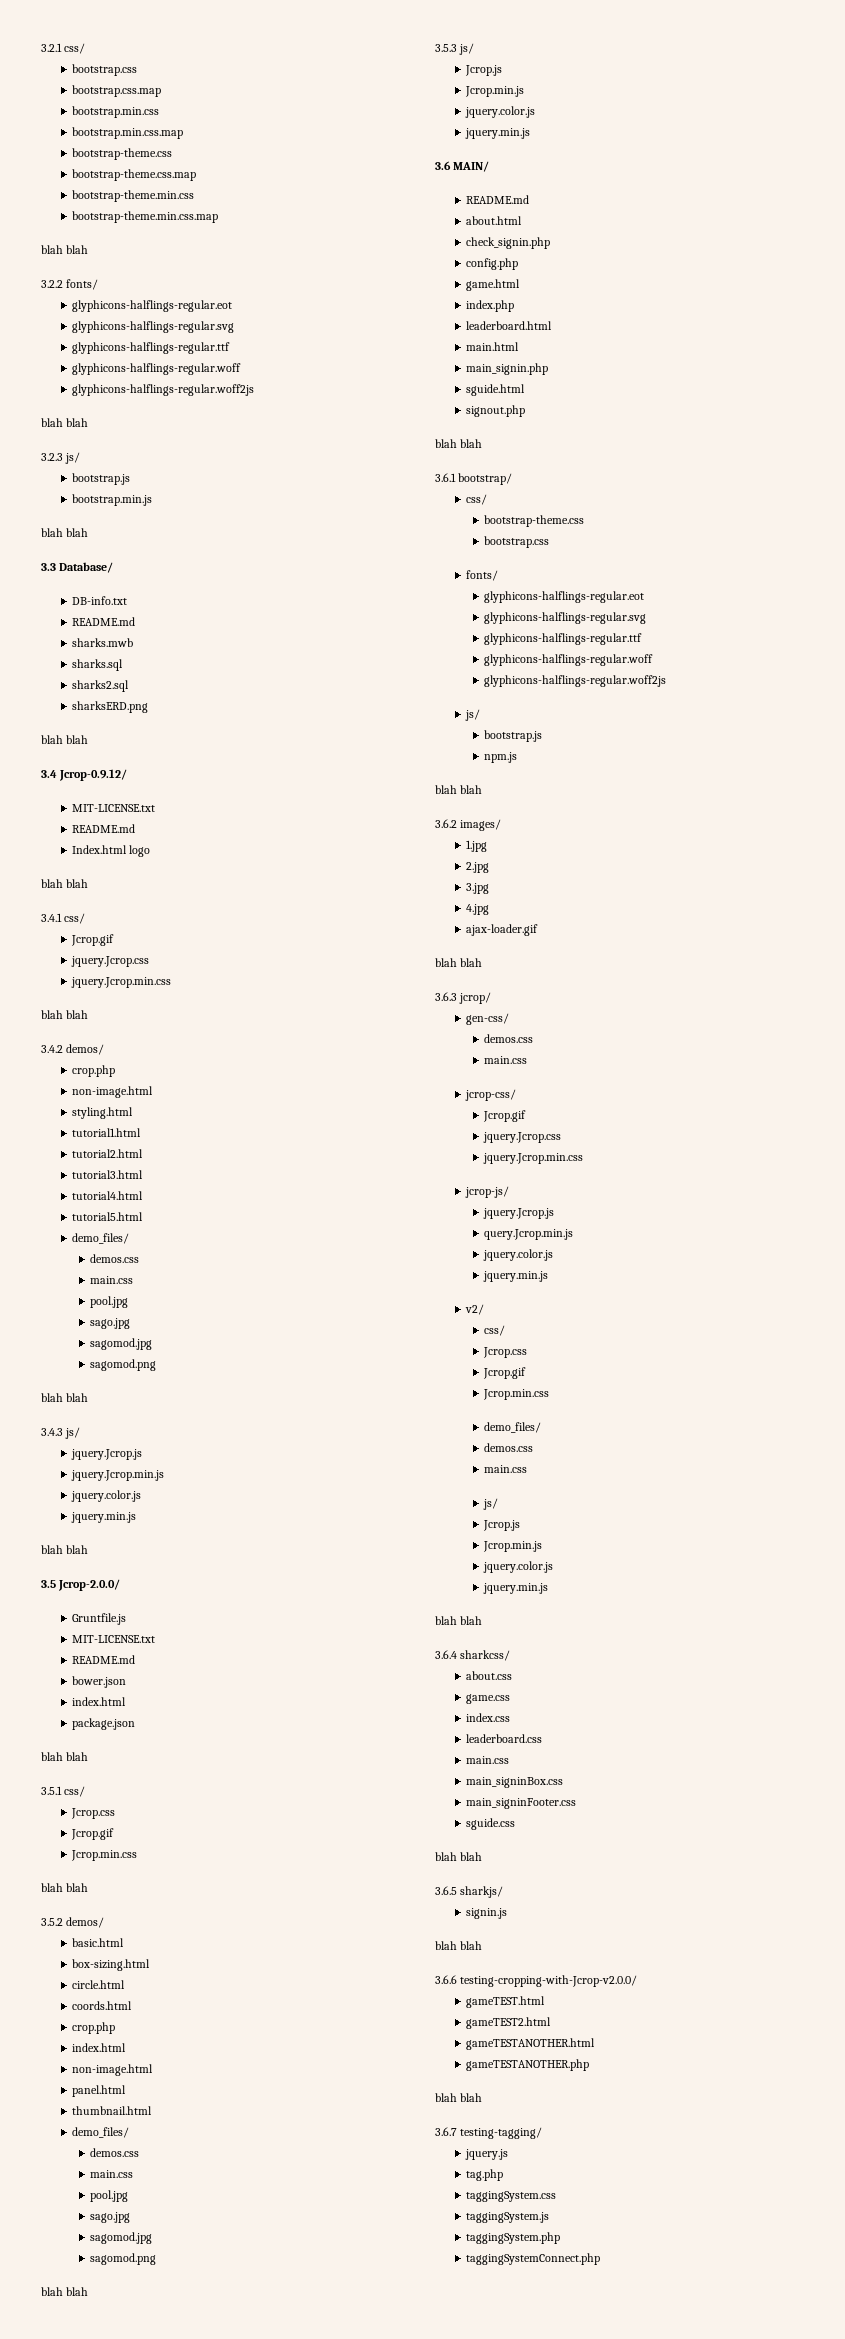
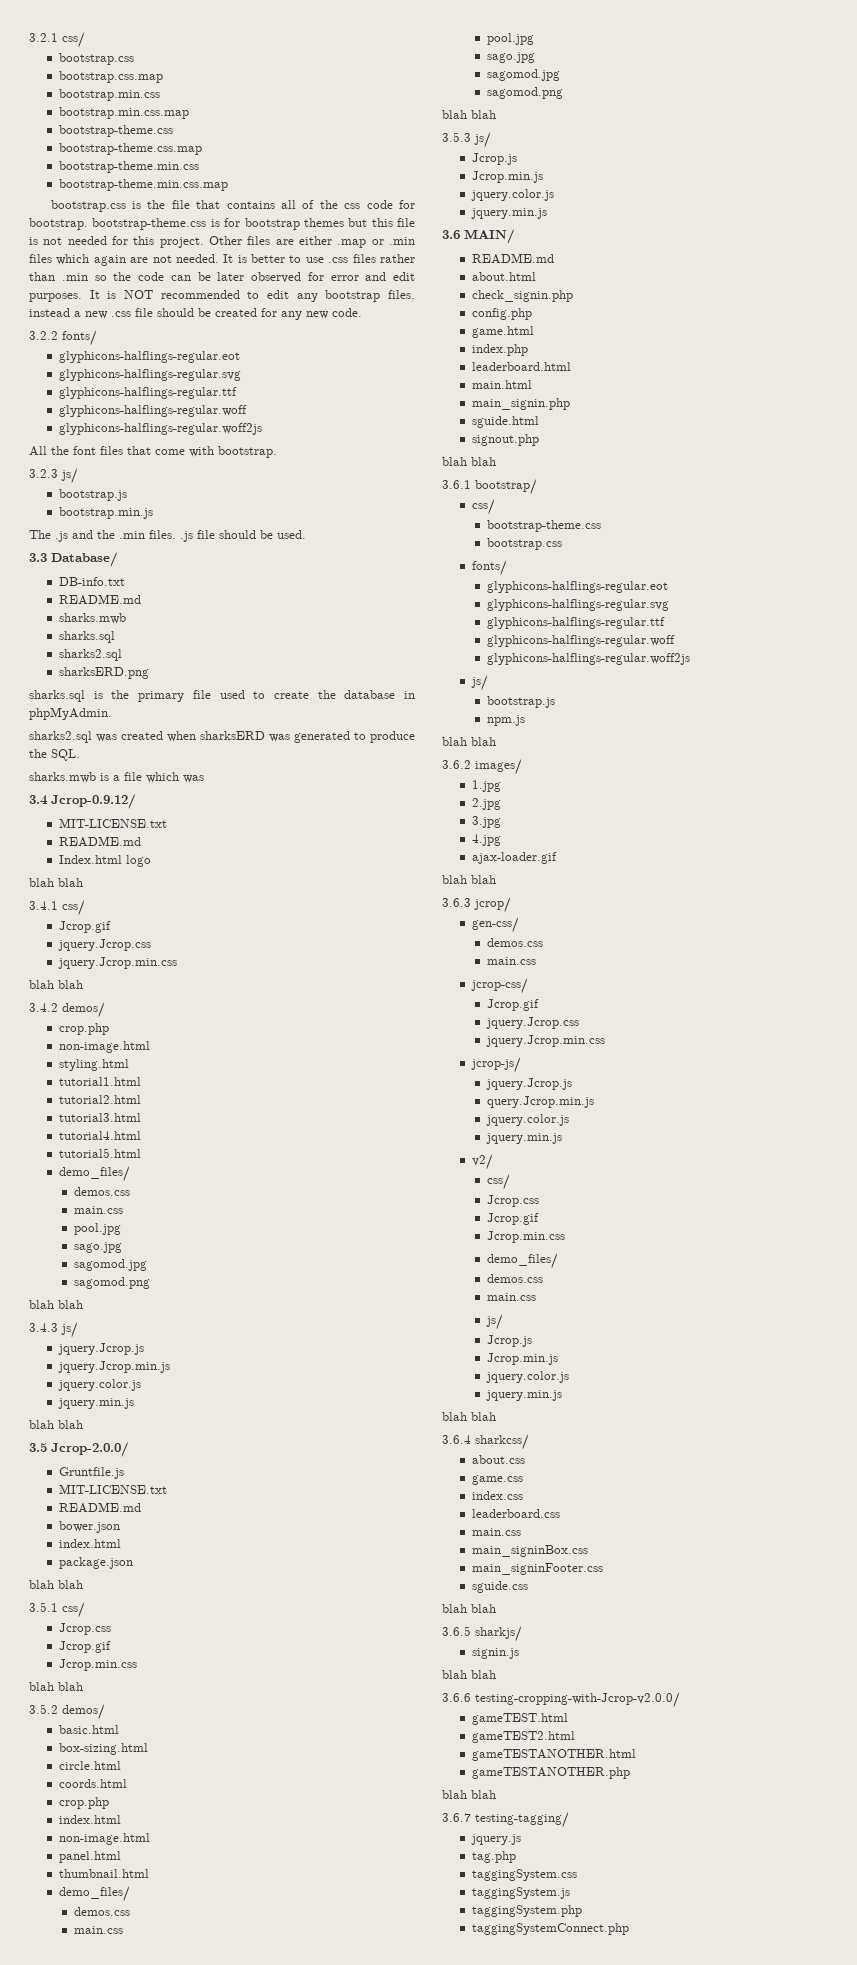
[41,245,89,254] blah blah -> [50,200,415,212] [29,218,415,230] [29,236,415,248] [29,254,415,266] [29,272,415,283] [29,290,416,302] [29,308,362,320] bootstrap.css is the file that contains all of the css code for bootstrap. bootstrap-theme.css is for bootstrap themes but this file is not needed for this project. Other files are either .map or .min files which again are not needed. It is better to use .css files rather than .min so the code can be later observed for error and edit purposes. It is NOT recommended to edit any bootstrap files, instead a new .css file should be created for any new code.
[41,418,89,427] [41,452,81,464] [71,473,130,485] [71,494,152,506] [41,528,89,537] blah blah // 3.2.3 js/ // bootstrap.js // bootstrap.min.js // blah blah -> [29,446,277,458] [29,468,78,484] [58,489,127,501] [58,507,153,519] [29,530,306,542] All the font files that come with bootstrap. // 3.2.3 js/ // bootstrap.js // bootstrap.min.js // The .js and the .min files. .js file should be used.
[41,735,89,744] blah blah -> [29,690,415,702] [29,707,112,720] [29,731,415,743] [29,749,80,761] [29,772,204,783] sharks.sql is the primary file used to create the database in phpMyAdmin. // sharks2.sql was created when sharksERD was generated to produce the SQL. // sharks.mwb is a file which was

